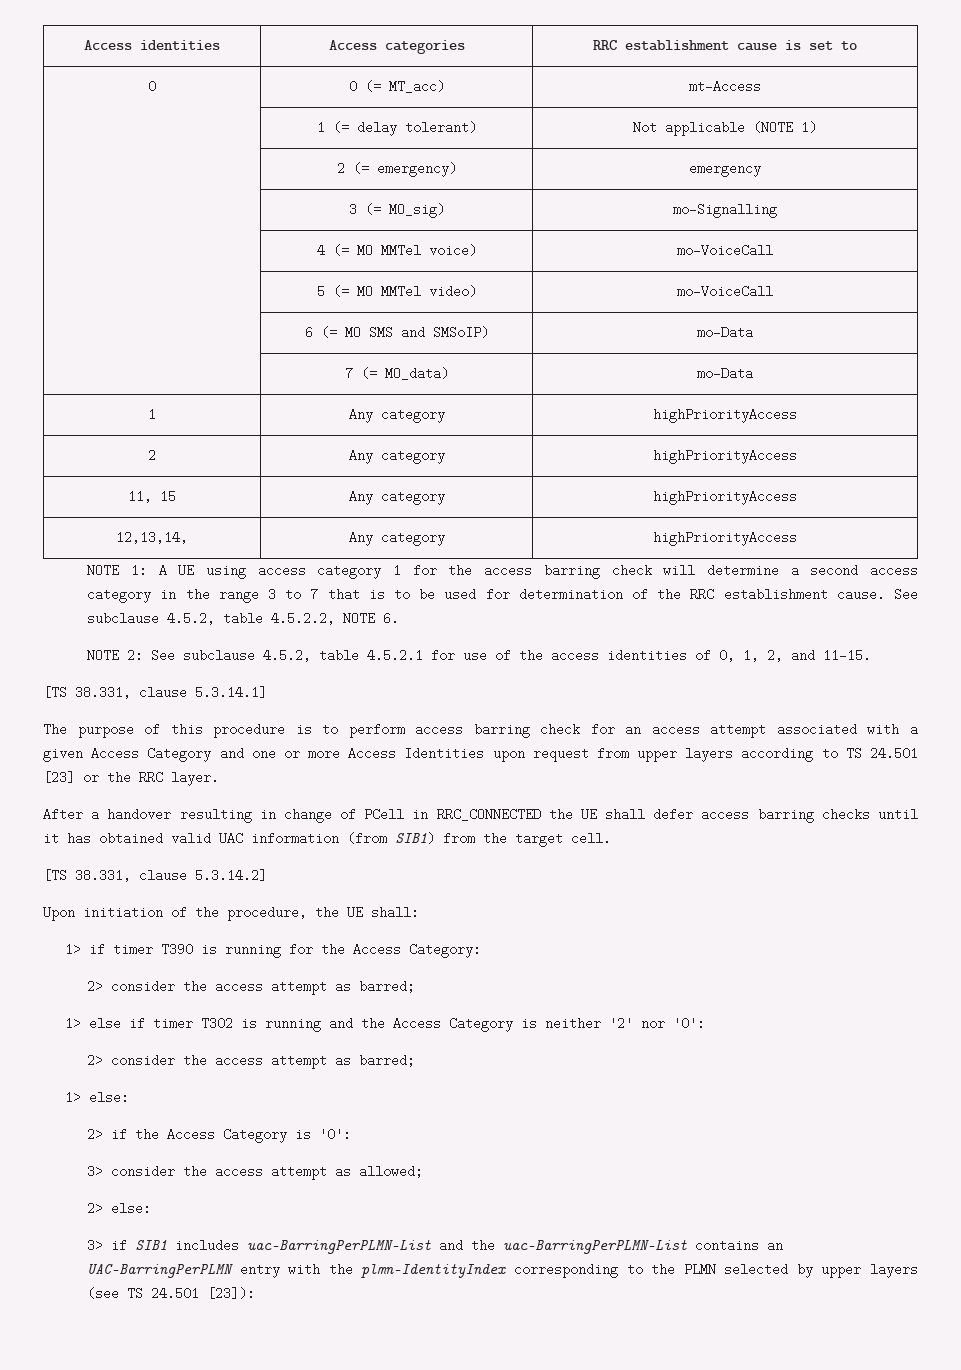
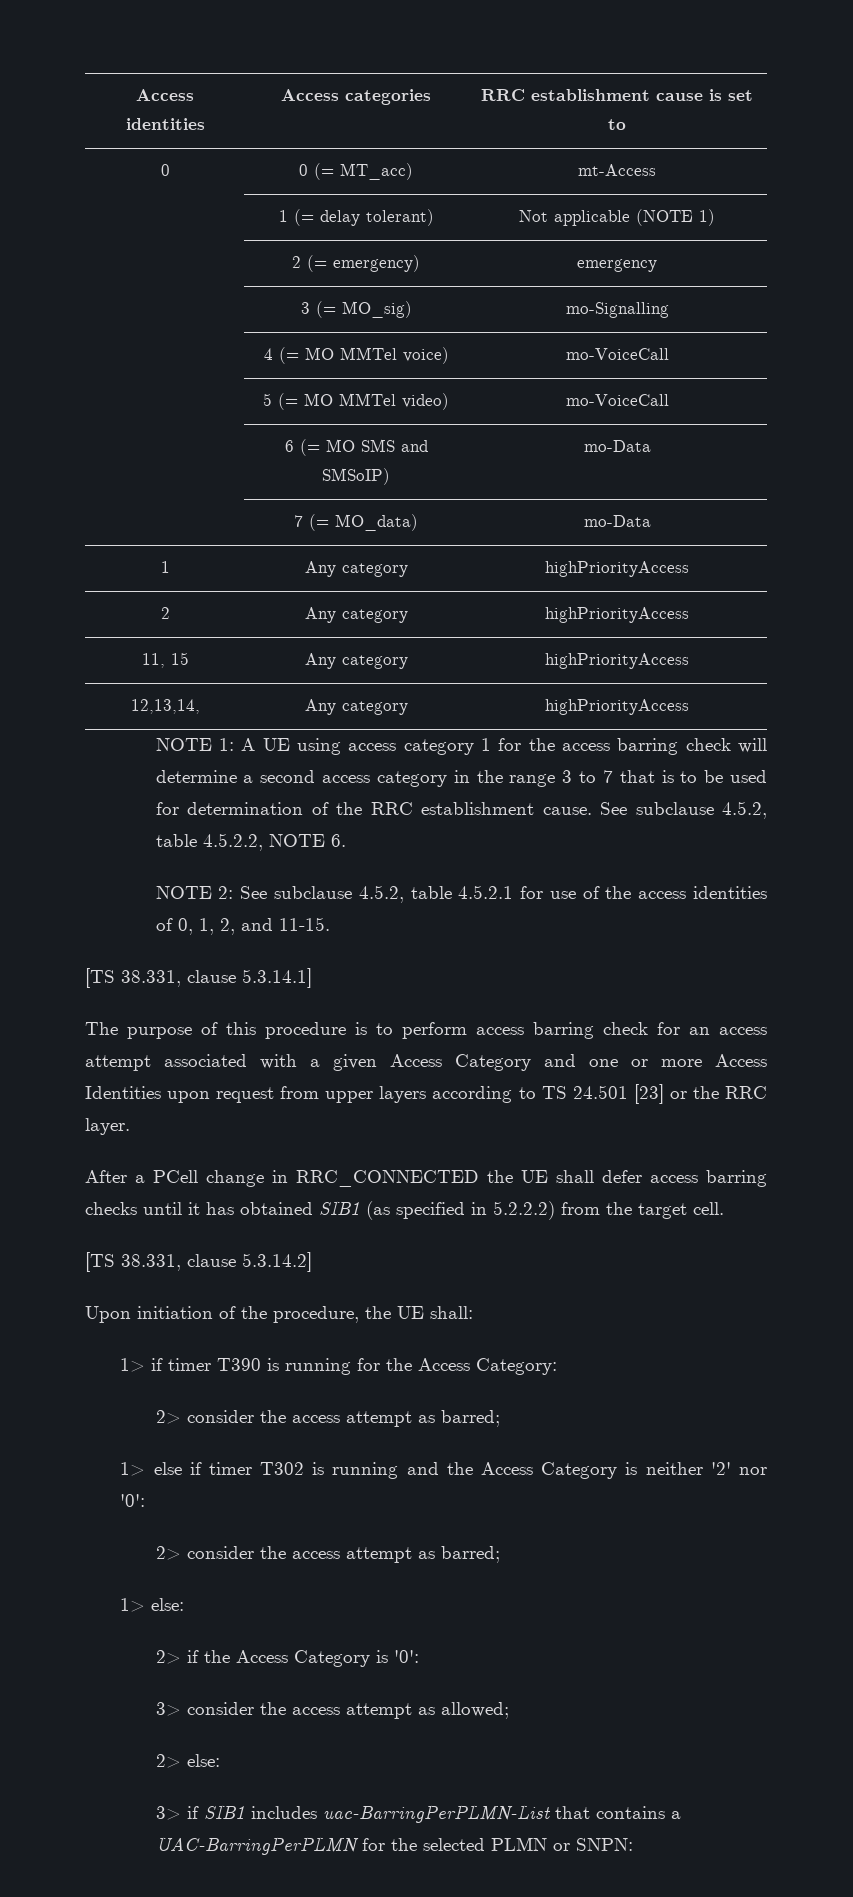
[107,808,405,823] handover resulting in change of PCell -> [153,1170,264,1187] PCell change
[171,832,435,845] valid UAC information (from SIB1) -> [319,1201,555,1220] SIB1 (as specified in 5.2.2.2)
[439,1239,784,1254] [87,1263,919,1278] [87,1287,256,1300] and the uac-BarringPerPLMN-List contains an UAC-BarringPerPLMN entry with the plmn-IdentityIndex corresponding to the PLMN selected by upper layers (see TS 24.501 [23]): -> [554,1806,681,1819] [155,1837,633,1855] that contains a UAC-BarringPerPLMN for the selected PLMN or SNPN:

